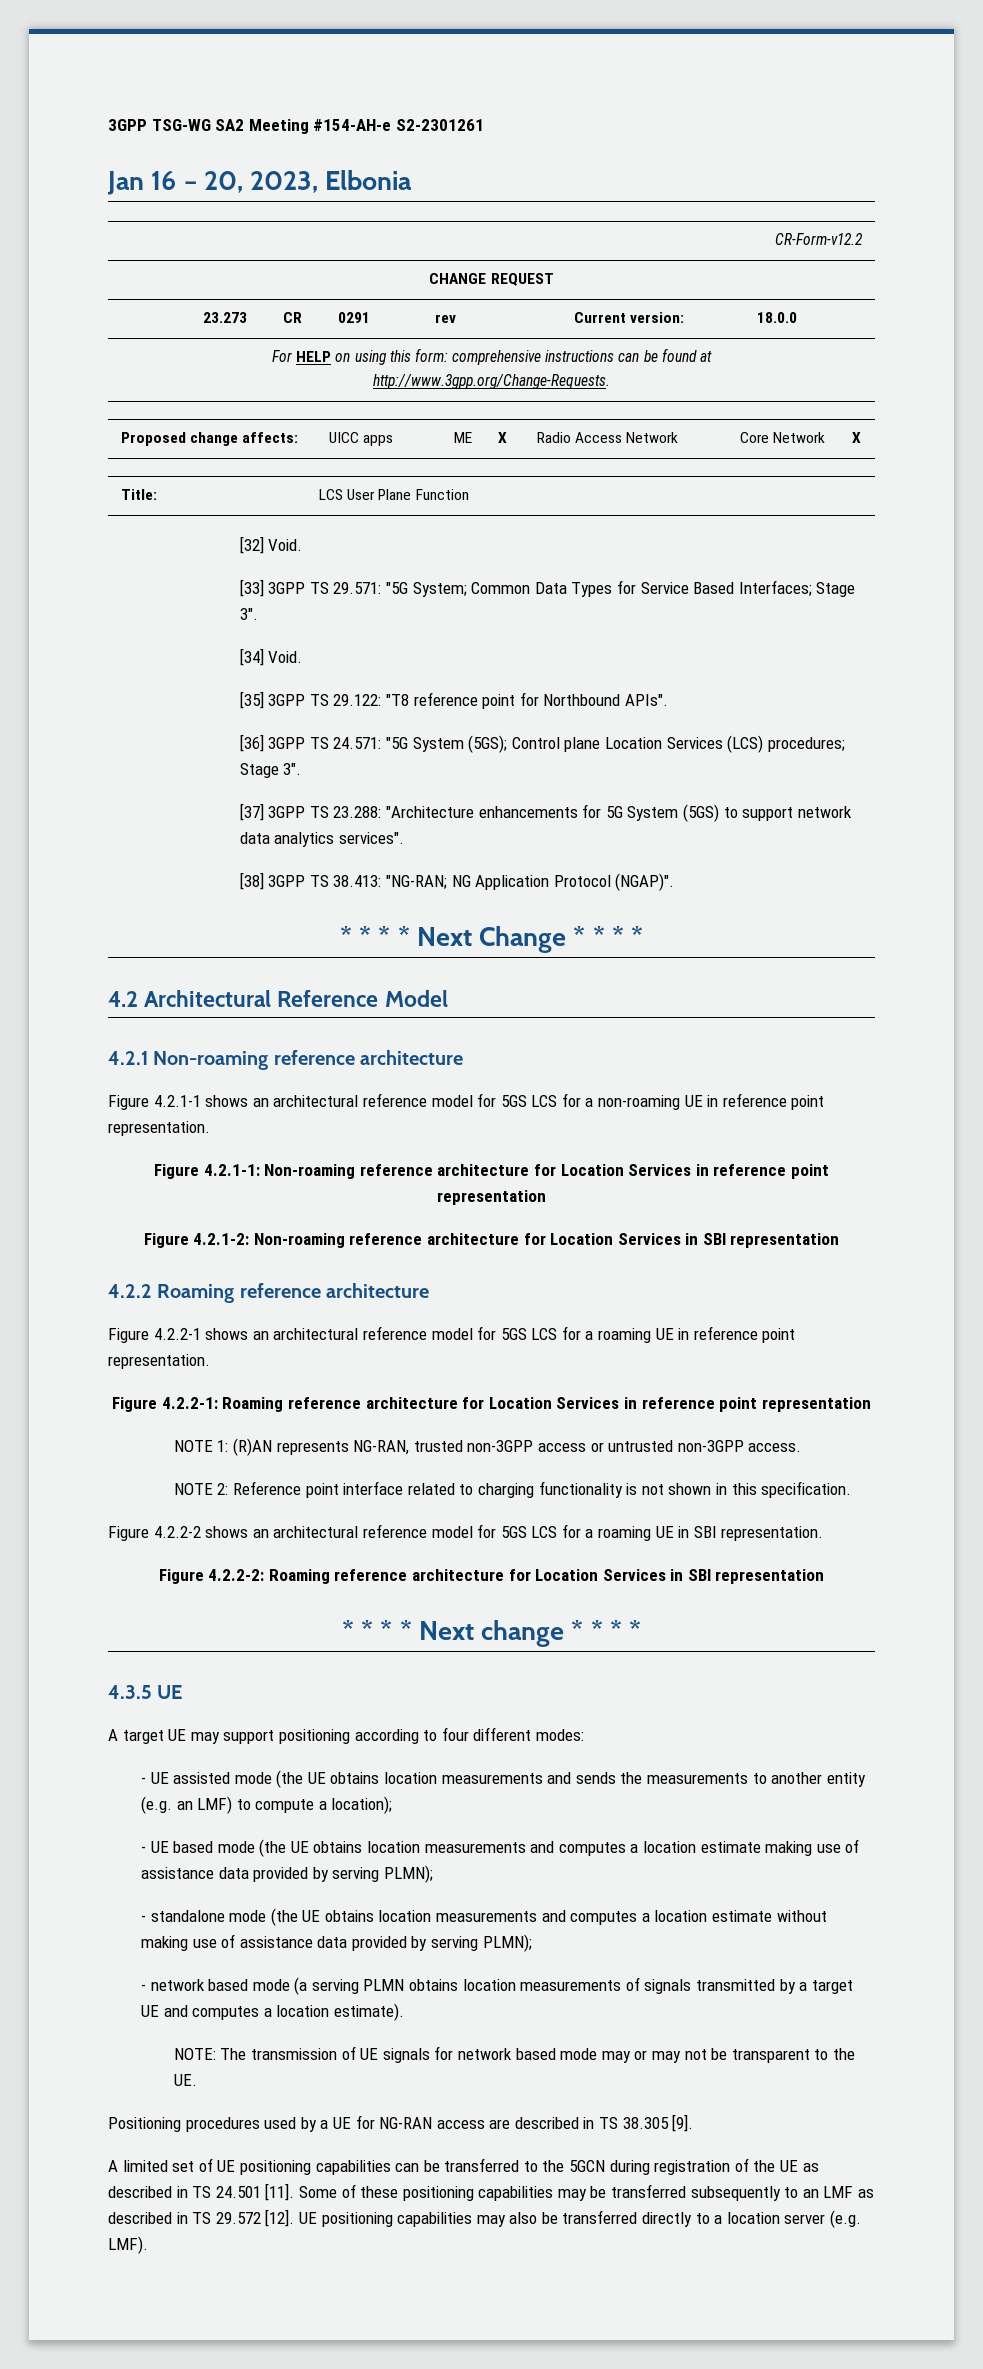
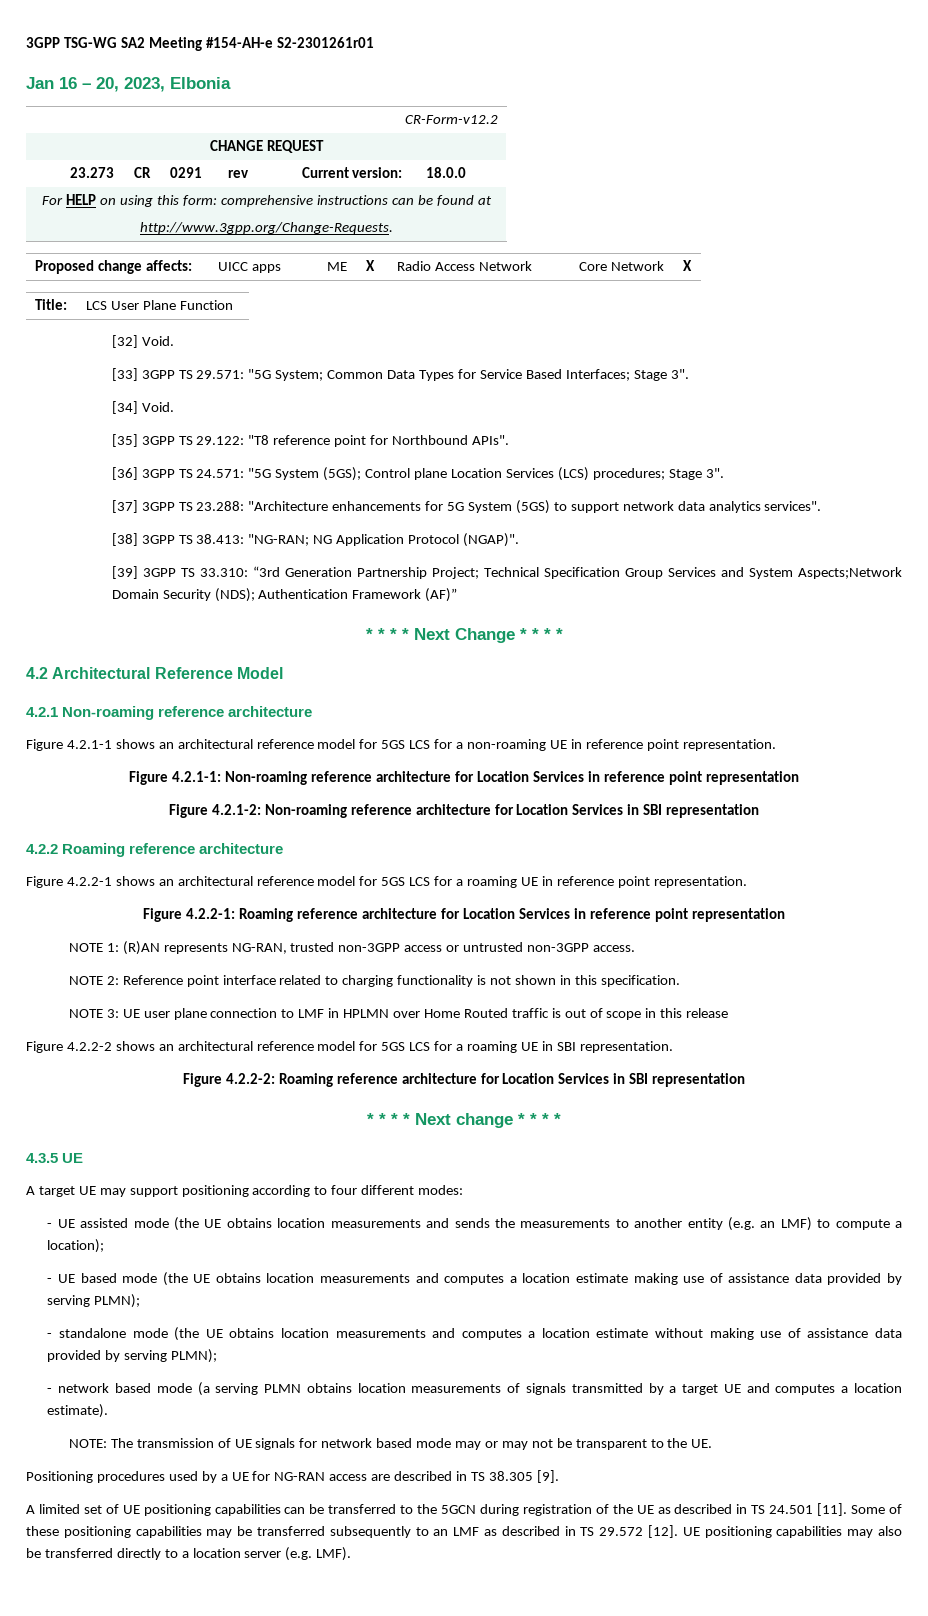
[395,119,484,131] S2-2301261 -> [276,37,374,48] S2-2301261r01
(675, 882) none -> [111,566,902,579] [111,588,458,602] // [39] 3GPP TS 33.310: “3rd Generation Partnership Project; Technical Specification Group Services and System Aspects;Network Domain Security (NDS); Authentication Framework (AF)”
(852, 1489) none -> [68,1008,729,1020] // NOTE 3: UE user plane connection to LMF in HPLMN over Home Routed traffic is out of scope in this release

